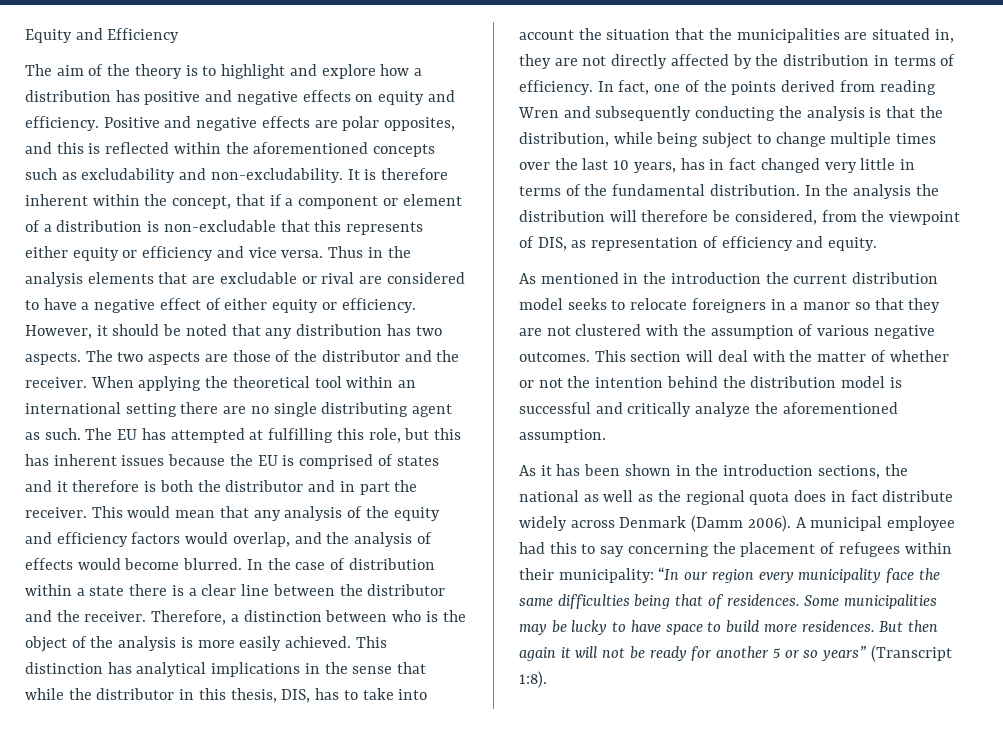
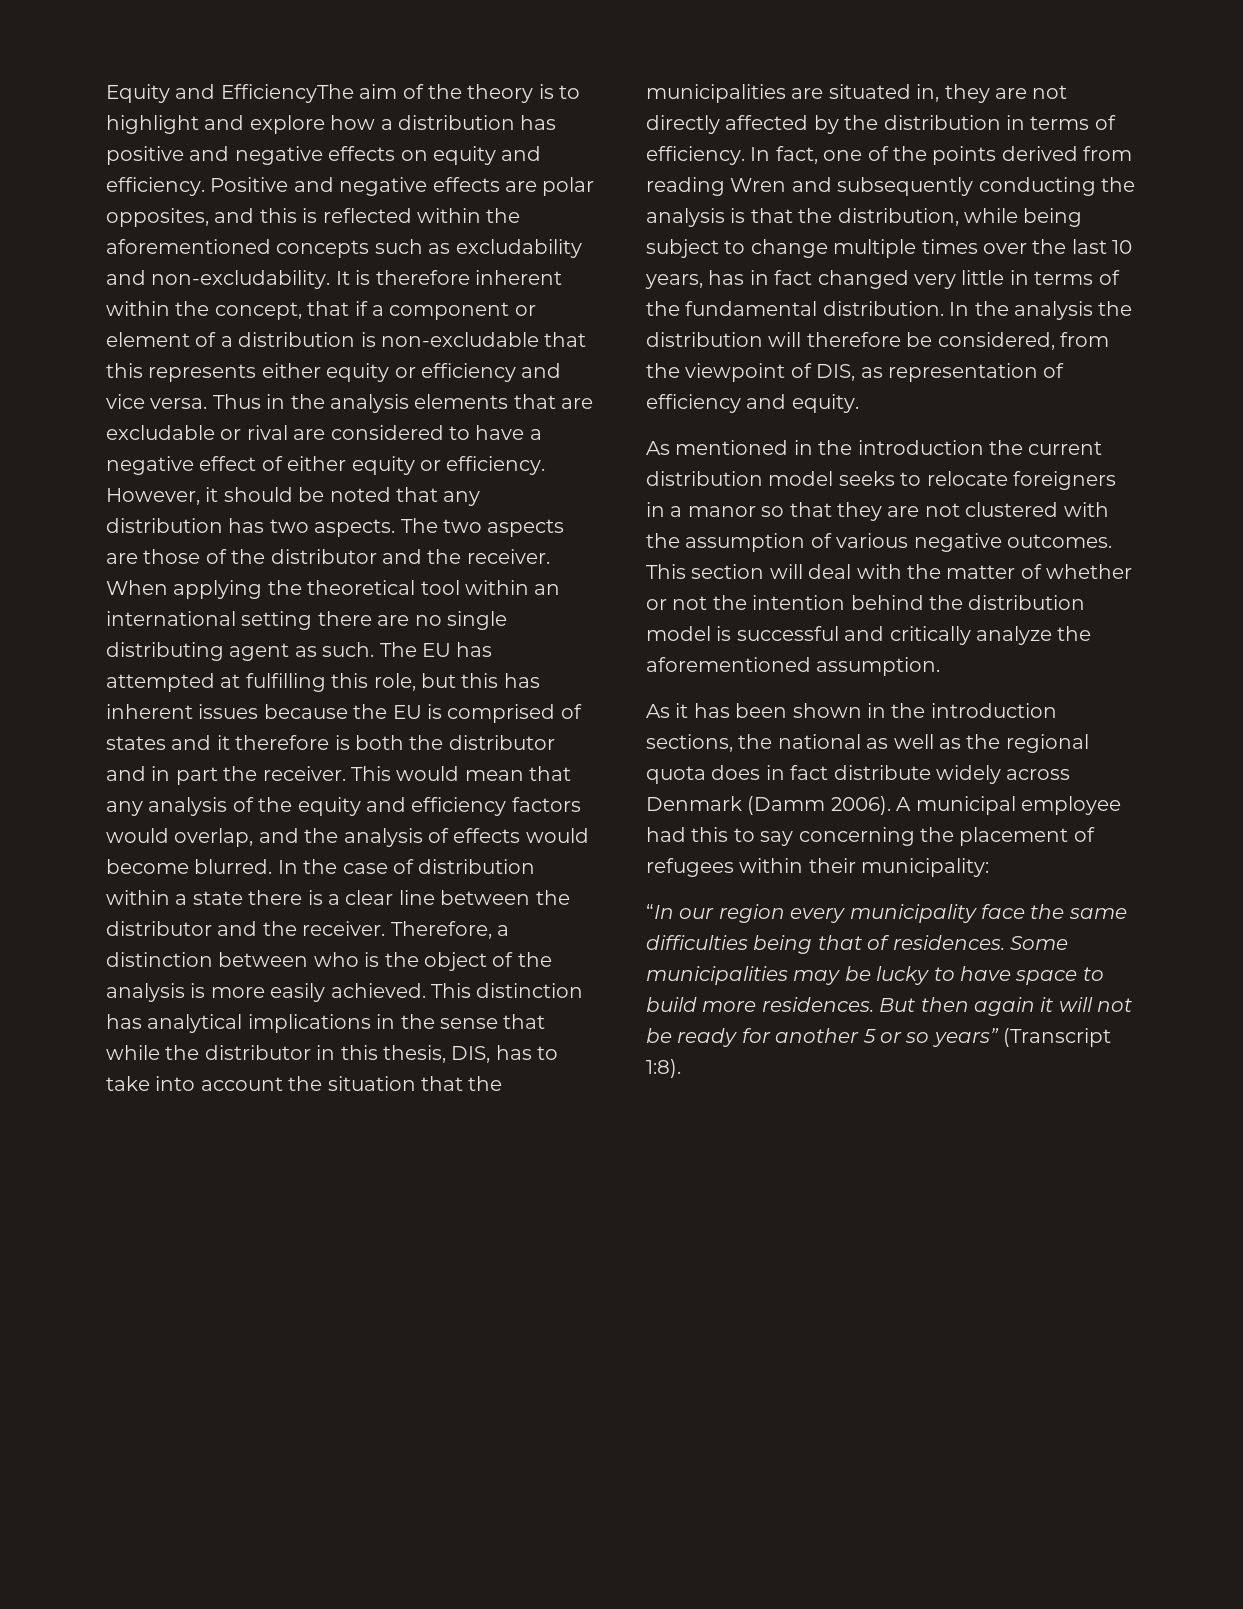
[107,28,180,43] [25,64,52,76] Efficiency // The -> [220,84,354,103] EfficiencyThe
(654, 575) none -> (990, 867) //

